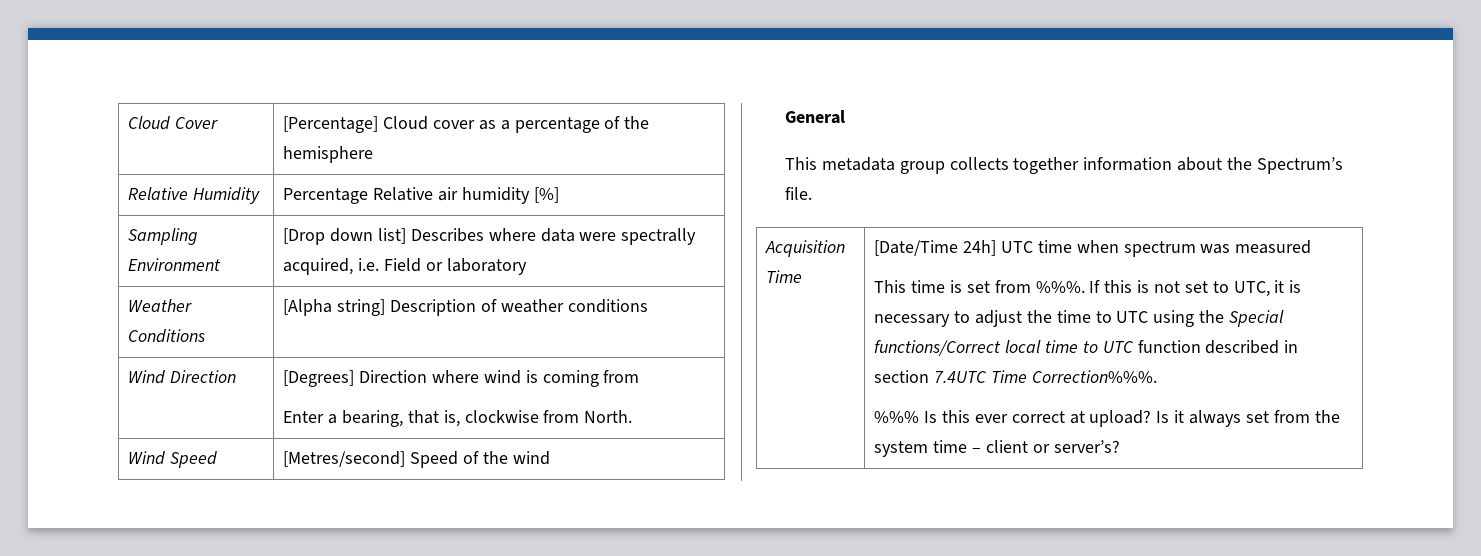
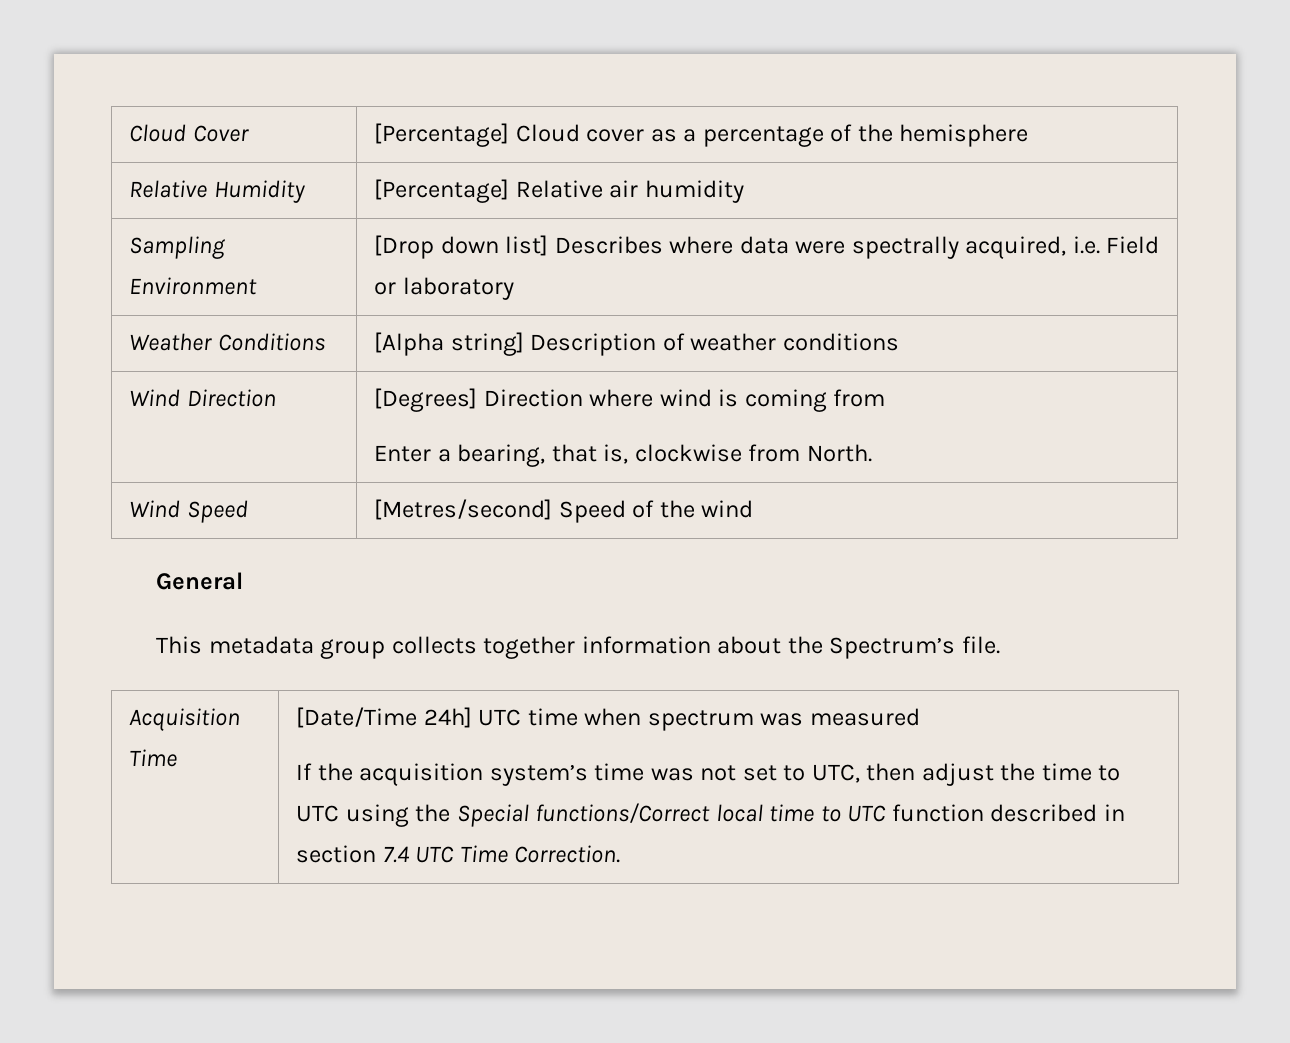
[283,188,369,204] Percentage -> [374,179,510,203] [Percentage]
[533,187,559,203] [%] -> (744, 191) none
[874,280,1302,297] [874,311,971,327] This time is set from %%%. If this is not set to UTC, it is necessary to -> [296,763,916,786] If the acquisition system’s time was not set to UTC, then
[934,370,1157,383] [874,410,1340,427] [874,440,1120,457] 7.4UTC Time Correction%%%. // %%% Is this ever correct at upload? Is it always set from the system time – client or server’s? -> [382,845,621,863] 7.4 UTC Time Correction.

